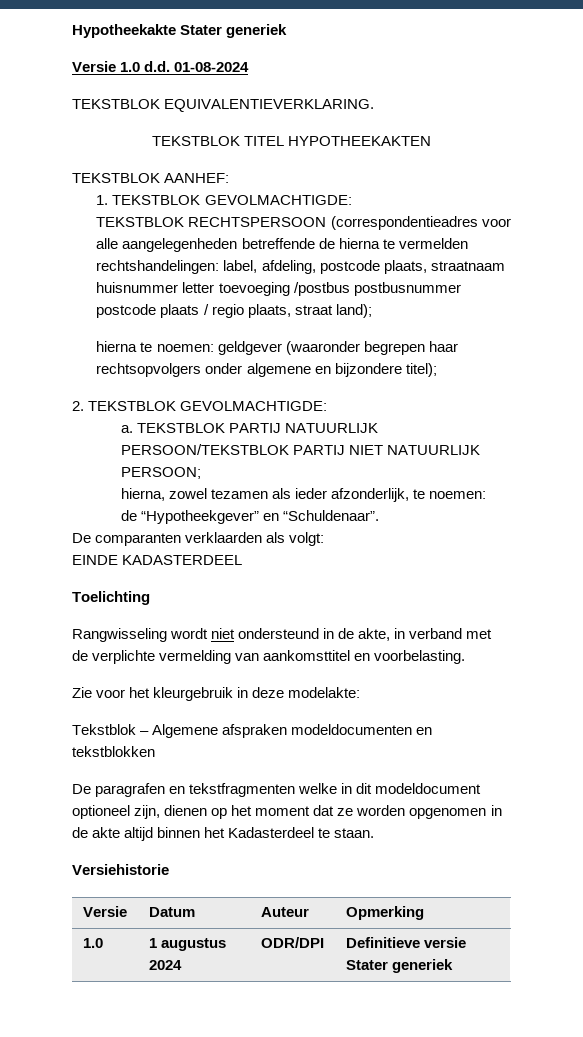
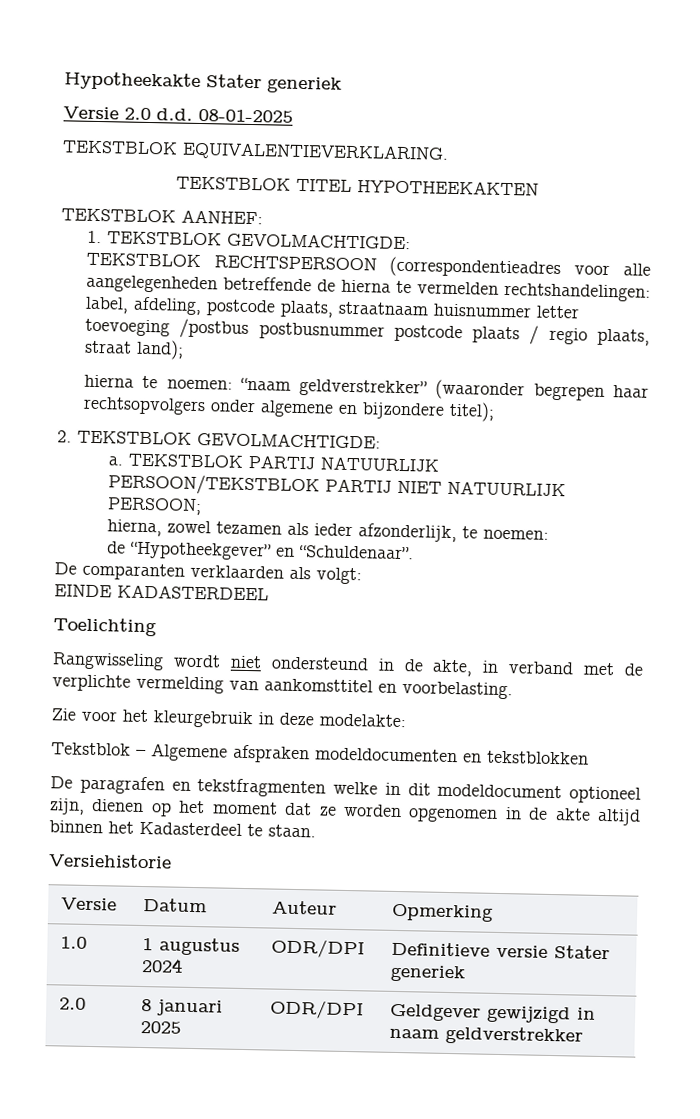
[120,61,250,72] 1.0 d.d. 01-08-2024 -> [124,107,293,123] 2.0 d.d. 08-01-2025
[217,341,282,355] geldgever -> [239,377,429,398] “naam geldverstrekker”
(453, 966) none -> [59,997,87,1010] [141,999,224,1017] [140,1021,182,1034] [270,999,365,1020] [390,1003,597,1024] [389,1025,584,1046] // 2.0 | 8 januari 2025 | ODR/DPI | Geldgever gewijzigd in naam geldverstrekker

